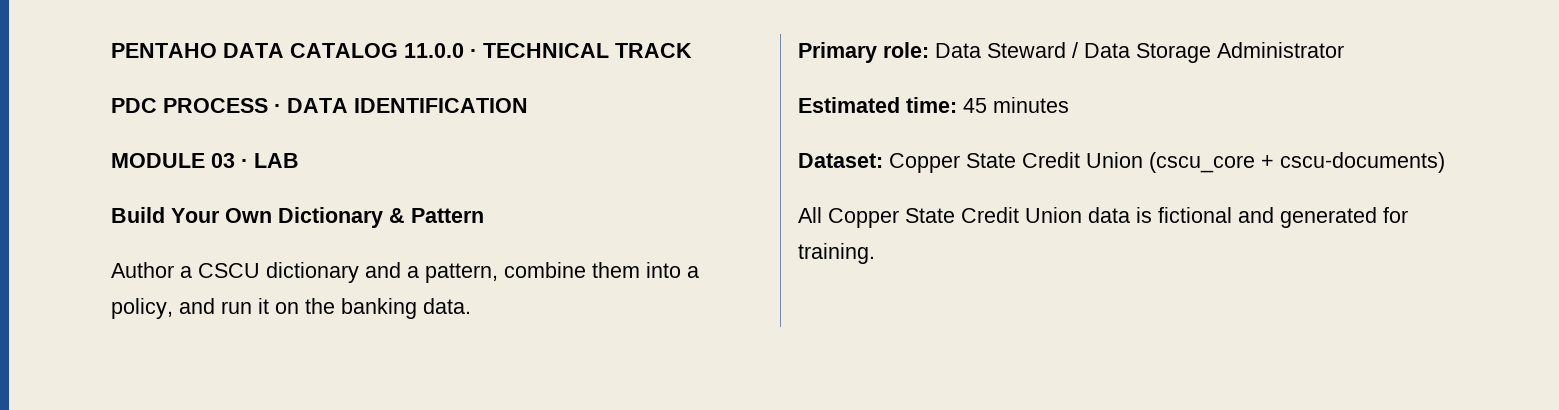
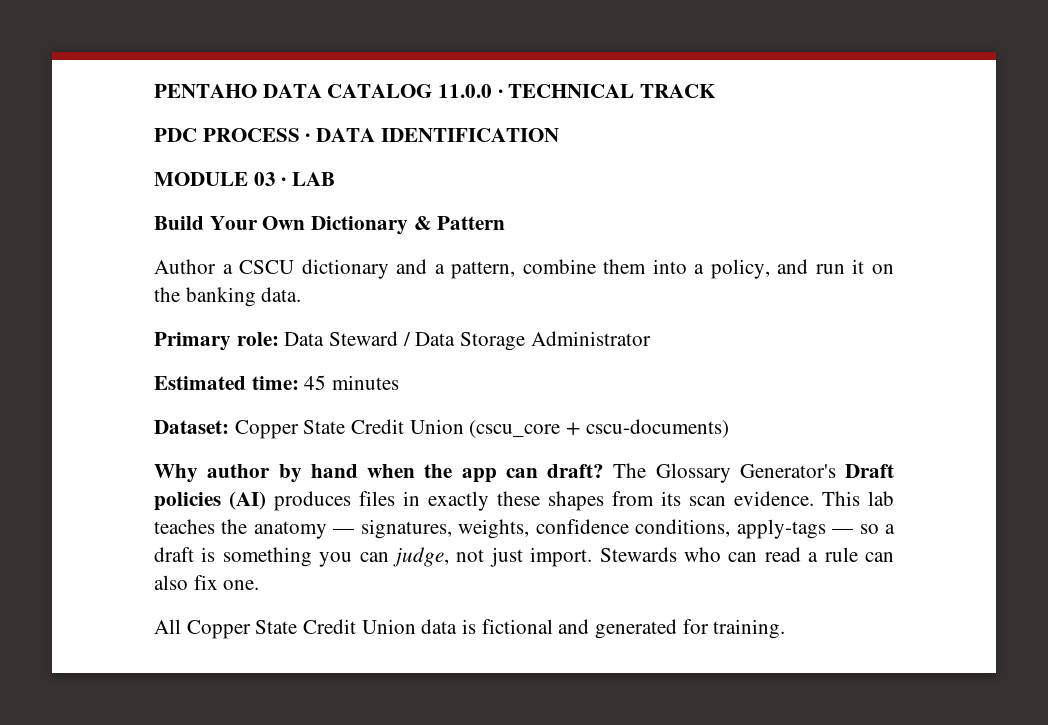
(1445, 162) none -> [154,463,894,483] [154,491,894,511] [154,519,896,539] [154,547,894,567] [154,575,260,590] // Why author by hand when the app can draft? The Glossary Generator's Draft policies (AI) produces files in exactly these shapes from its scan evidence. This lab teaches the anatomy — signatures, weights, confidence conditions, apply-tags — so a draft is something you can judge, not just import. Stewards who can read a rule can also fix one.

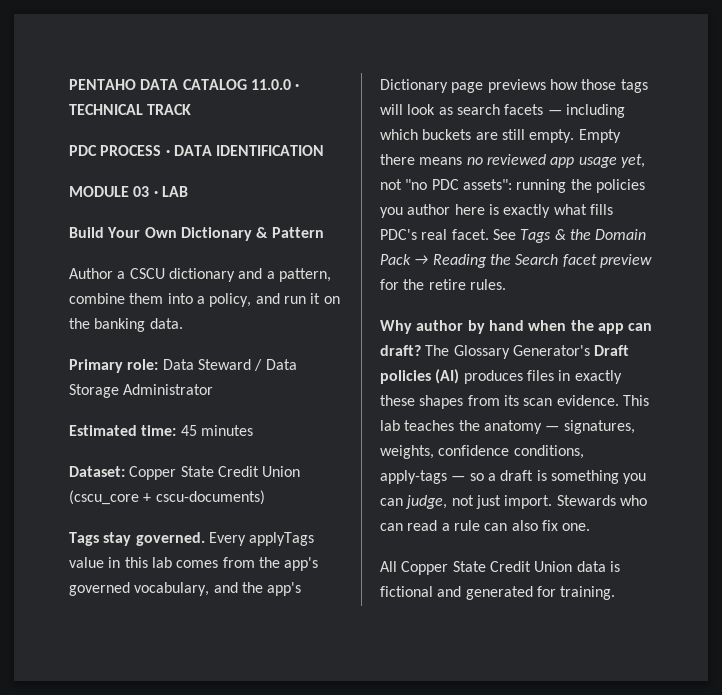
(729, 428) none -> [69,532,315,546] [69,557,319,571] [69,582,302,596] [380,79,648,93] [380,104,625,118] [380,129,621,143] [380,154,645,168] [380,179,645,193] [380,204,613,218] [380,229,647,243] [380,254,652,268] [380,279,506,290] // Tags stay governed. Every applyTags value in this lab comes from the app's governed vocabulary, and the app's Dictionary page previews how those tags will look as search facets — including which buckets are still empty. Empty there means no reviewed app usage yet, not "no PDC assets": running the policies you author here is exactly what fills PDC's real facet. See Tags & the Domain Pack → Reading the Search facet preview for the retire rules.

